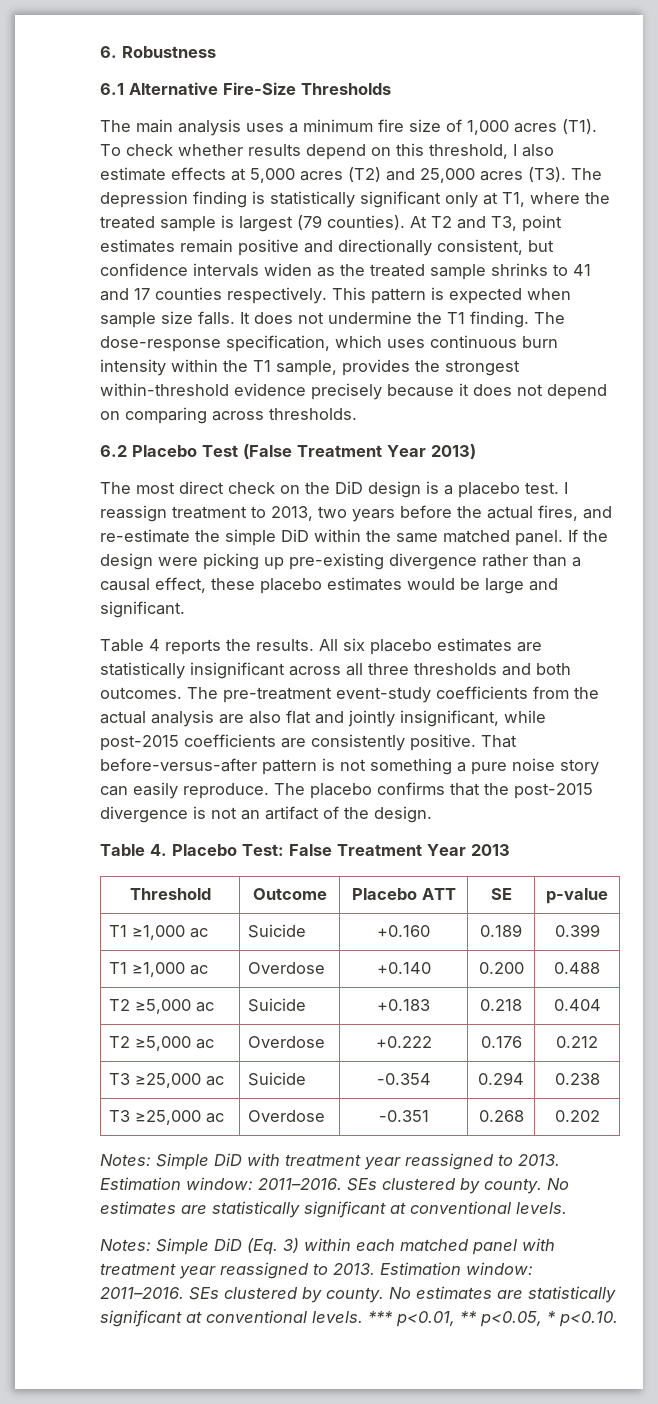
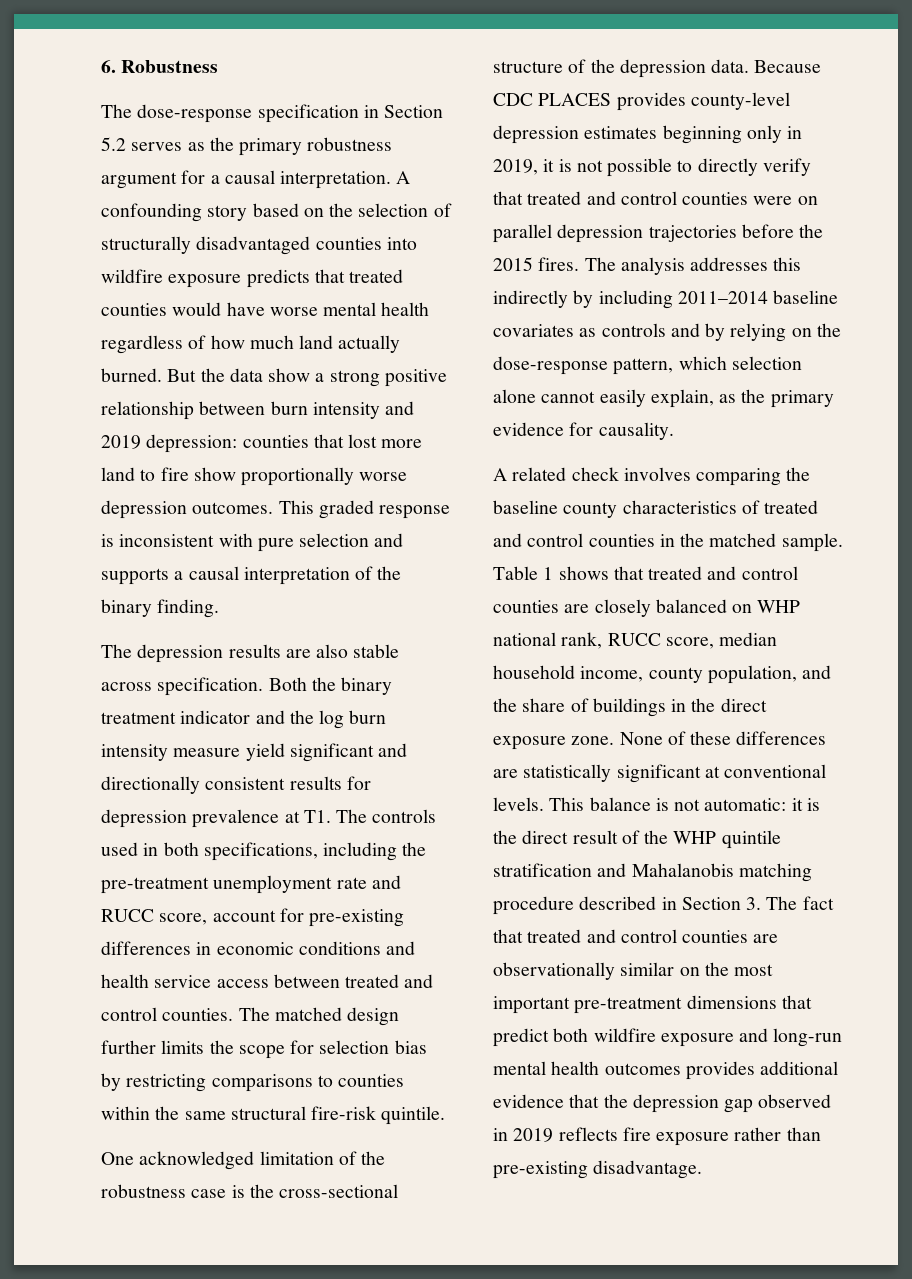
[100,82,391,95] [100,119,597,136] [100,143,554,160] [100,167,602,183] [100,191,610,208] [100,215,562,232] [100,239,554,256] [100,263,591,280] [100,287,571,304] [100,311,565,328] [100,335,558,352] [100,359,520,376] [100,383,607,400] [100,407,357,424] [100,444,476,459] [100,481,568,498] [100,505,612,522] [100,529,608,546] [100,553,581,570] [100,577,558,594] [100,601,185,618] [100,638,542,655] [100,662,571,679] [100,686,599,703] [100,710,546,727] [100,734,517,751] [100,758,599,775] [100,782,593,799] [100,806,432,823] [100,844,510,856] [129,888,211,900] [252,888,327,900] [351,888,456,900] [490,888,512,900] [546,888,608,904] [109,925,209,940] [248,924,307,938] [377,925,430,937] [480,924,522,937] [554,924,600,937] [109,962,209,977] [248,962,326,974] [376,962,431,974] [478,962,524,974] [554,962,600,974] [109,999,215,1014] [248,998,307,1012] [377,999,430,1011] [480,999,522,1011] [553,999,601,1011] [109,1036,215,1051] [248,1036,326,1048] [375,1036,432,1048] [480,1036,522,1048] [556,1036,598,1048] [109,1073,225,1088] [248,1072,307,1086] [376,1073,431,1085] [478,1072,524,1085] [554,1073,600,1085] [109,1110,225,1125] [248,1110,326,1122] [378,1110,429,1122] [478,1110,524,1122] [554,1110,600,1122] [100,1153,560,1170] [100,1177,569,1194] [100,1201,567,1218] [100,1238,555,1255] [100,1262,533,1279] [100,1286,616,1303] [100,1310,618,1327] 6.1 Alternative Fire-Size Thresholds // The main analysis uses a minimum fire size of 1,000 acres (T1). To check whether results depend on this threshold, I also estimate effects at 5,000 acres (T2) and 25,000 acres (T3). The depression finding is statistically significant only at T1, where the treated sample is largest (79 counties). At T2 and T3, point estimates remain positive and directionally consistent, but confidence intervals widen as the treated sample shrinks to 41 and 17 counties respectively. This pattern is expected when sample size falls. It does not undermine the T1 finding. The dose-response specification, which uses continuous burn intensity within the T1 sample, provides the strongest within-threshold evidence precisely because it does not depend on comparing across thresholds. // 6.2 Placebo Test (False Treatment Year 2013) // The most direct check on the DiD design is a placebo test. I reassign treatment to 2013, two years before the actual fires, and re-estimate the simple DiD within the same matched panel. If the design were picking up pre-existing divergence rather than a causal effect, these placebo estimates would be large and significant. // Table 4 reports the results. All six placebo estimates are statistically insignificant across all three thresholds and both outcomes. The pre-treatment event-study coefficients from the actual analysis are also flat and jointly insignificant, while post-2015 coefficients are consistently positive. That before-versus-after pattern is not something a pure noise story can easily reproduce. The placebo confirms that the post-2015 divergence is not an artifact of the design. // Table 4. Placebo Test: False Treatment Year 2013 // Threshold | Outcome | Placebo ATT | SE | p-value // T1 ≥1,000 ac | Suicide | +0.160 | 0.189 | 0.399 // T1 ≥1,000 ac | Overdose | +0.140 | 0.200 | 0.488 // T2 ≥5,000 ac | Suicide | +0.183 | 0.218 | 0.404 // T2 ≥5,000 ac | Overdose | +0.222 | 0.176 | 0.212 // T3 ≥25,000 ac | Suicide | -0.354 | 0.294 | 0.238 // T3 ≥25,000 ac | Overdose | -0.351 | 0.268 | 0.202 // Notes: Simple DiD with treatment year reassigned to 2013. Estimation window: 2011–2016. SEs clustered by county. No estimates are statistically significant at conventional levels. // Notes: Simple DiD (Eq. 3) within each matched panel with treatment year reassigned to 2013. Estimation window: 2011–2016. SEs clustered by county. No estimates are statistically significant at conventional levels. *** p<0.01, ** p<0.05, * p<0.10. -> [101,104,444,123] [101,137,393,156] [101,170,411,189] [101,203,452,222] [101,236,417,255] [101,269,404,288] [101,302,430,316] [101,335,401,354] [101,368,447,387] [101,401,415,420] [101,434,423,453] [101,467,408,486] [101,500,451,519] [101,533,404,552] [101,566,402,585] [101,599,220,618] [101,644,400,663] [101,677,393,696] [101,710,387,729] [101,743,408,762] [101,776,371,794] [101,809,437,828] [101,842,427,861] [101,875,401,894] [101,908,405,927] [101,941,416,955] [101,974,434,988] [101,1007,400,1026] [101,1040,427,1059] [101,1073,405,1092] [101,1106,446,1125] [101,1151,386,1170] [101,1184,399,1198] [493,59,822,78] [493,92,790,111] [493,125,803,144] [493,158,811,177] [493,191,818,205] [493,224,824,243] [493,257,802,275] [493,290,839,309] [493,323,841,342] [493,356,802,375] [493,389,834,408] [493,422,674,440] [493,467,811,486] [493,500,819,518] [493,533,843,552] [493,566,798,580] [493,599,801,617] [493,632,778,649] [493,665,832,684] [493,698,767,717] [493,731,827,750] [493,764,827,783] [493,797,820,811] [493,830,781,849] [493,863,812,882] [493,896,834,915] [493,929,779,943] [493,962,774,980] [493,995,812,1014] [493,1028,843,1047] [493,1061,839,1080] [493,1094,832,1113] [493,1127,821,1146] [493,1160,703,1179] The dose-response specification in Section 5.2 serves as the primary robustness argument for a causal interpretation. A confounding story based on the selection of structurally disadvantaged counties into wildfire exposure predicts that treated counties would have worse mental health regardless of how much land actually burned. But the data show a strong positive relationship between burn intensity and 2019 depression: counties that lost more land to fire show proportionally worse depression outcomes. This graded response is inconsistent with pure selection and supports a causal interpretation of the binary finding. // The depression results are also stable across specification. Both the binary treatment indicator and the log burn intensity measure yield significant and directionally consistent results for depression prevalence at T1. The controls used in both specifications, including the pre-treatment unemployment rate and RUCC score, account for pre-existing differences in economic conditions and health service access between treated and control counties. The matched design further limits the scope for selection bias by restricting comparisons to counties within the same structural fire-risk quintile. // One acknowledged limitation of the robustness case is the cross-sectional structure of the depression data. Because CDC PLACES provides county-level depression estimates beginning only in 2019, it is not possible to directly verify that treated and control counties were on parallel depression trajectories before the 2015 fires. The analysis addresses this indirectly by including 2011–2014 baseline covariates as controls and by relying on the dose-response pattern, which selection alone cannot easily explain, as the primary evidence for causality. // A related check involves comparing the baseline county characteristics of treated and control counties in the matched sample. Table 1 shows that treated and control counties are closely balanced on WHP national rank, RUCC score, median household income, county population, and the share of buildings in the direct exposure zone. None of these differences are statistically significant at conventional levels. This balance is not automatic: it is the direct result of the WHP quintile stratification and Mahalanobis matching procedure described in Section 3. The fact that treated and control counties are observationally similar on the most important pre-treatment dimensions that predict both wildfire exposure and long-run mental health outcomes provides additional evidence that the depression gap observed in 2019 reflects fire exposure rather than pre-existing disadvantage.

